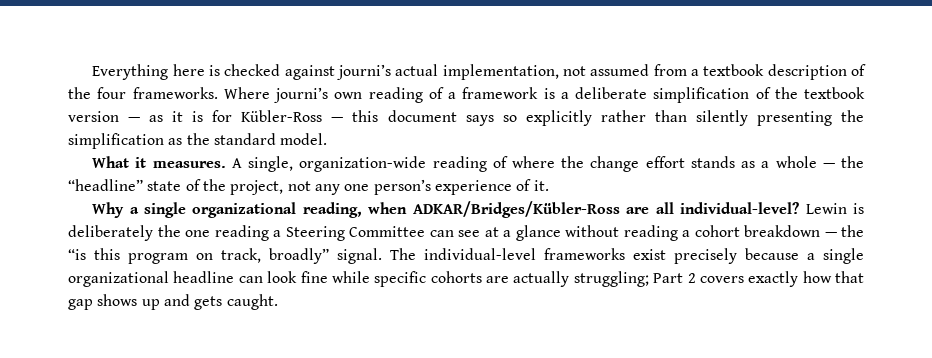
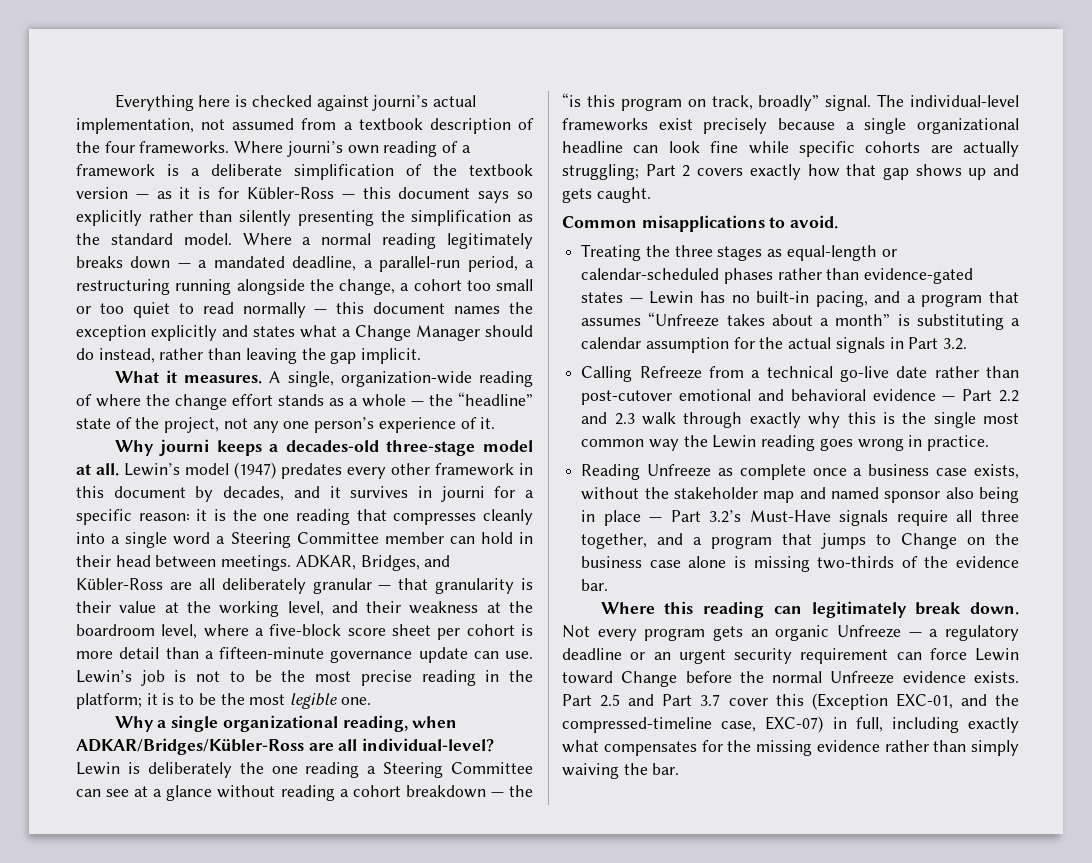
(328, 139) none -> [242,233,533,249] [76,256,535,272] [76,279,533,295] [76,302,533,318] [76,325,533,341] [76,348,422,364] Where a normal reading legitimately breaks down — a mandated deadline, a parallel-run period, a restructuring running alongside the change, a cohort too small or too quiet to read normally — this document names the exception explicitly and states what a Change Manager should do instead, rather than leaving the gap implicit.
(549, 185) none -> [114,439,533,456] [76,462,533,479] [76,486,534,502] [76,509,533,525] [76,532,534,548] [76,555,451,571] [76,578,533,594] [76,601,533,617] [76,624,533,640] [76,647,533,663] [76,670,533,686] [76,693,371,709] // Why journi keeps a decades-old three-stage model at all. Lewin’s model (1947) predates every other framework in this document by decades, and it survives in journi for a specific reason: it is the one reading that compresses cleanly into a single word a Steering Committee member can hold in their head between meetings. ADKAR, Bridges, and Kübler-Ross are all deliberately granular — that granularity is their value at the working level, and their weakness at the boardroom level, where a five-block score sheet per cohort is more detail than a fifteen-minute governance update can use. Lewin’s job is not to be the most precise reading in the platform; it is to be the most legible one.
(278, 302) none -> [562,215,839,232] [581,244,897,261] [581,268,974,284] [581,291,1019,307] [581,312,1020,330] [581,337,968,353] [581,366,1019,382] [581,389,1019,405] [581,412,1019,428] [581,435,990,451] [581,464,1019,480] [581,487,1019,503] [581,510,1019,526] [581,533,1019,549] [581,556,1019,572] [581,579,609,591] [600,601,1019,618] [562,625,1019,641] [562,648,1019,664] [562,671,1019,687] [562,693,1019,710] [562,716,1019,733] [562,740,1019,756] [562,763,680,779] // Common misapplications to avoid. // Treating the three stages as equal-length or calendar-scheduled phases rather than evidence-gated states — Lewin has no built-in pacing, and a program that assumes “Unfreeze takes about a month” is substituting a calendar assumption for the actual signals in Part 3.2. // Calling Refreeze from a technical go-live date rather than post-cutover emotional and behavioral evidence — Part 2.2 and 2.3 walk through exactly why this is the single most common way the Lewin reading goes wrong in practice. // Reading Unfreeze as complete once a business case exists, without the stakeholder map and named sponsor also being in place — Part 3.2’s Must-Have signals require all three together, and a program that jumps to Change on the business case alone is missing two-thirds of the evidence bar. // Where this reading can legitimately break down. Not every program gets an organic Unfreeze — a regulatory deadline or an urgent security requirement can force Lewin toward Change before the normal Unfreeze evidence exists. Part 2.5 and Part 3.7 cover this (Exception EXC-01, and the compressed-timeline case, EXC-07) in full, including exactly what compensates for the missing evidence rather than simply waiving the bar.

